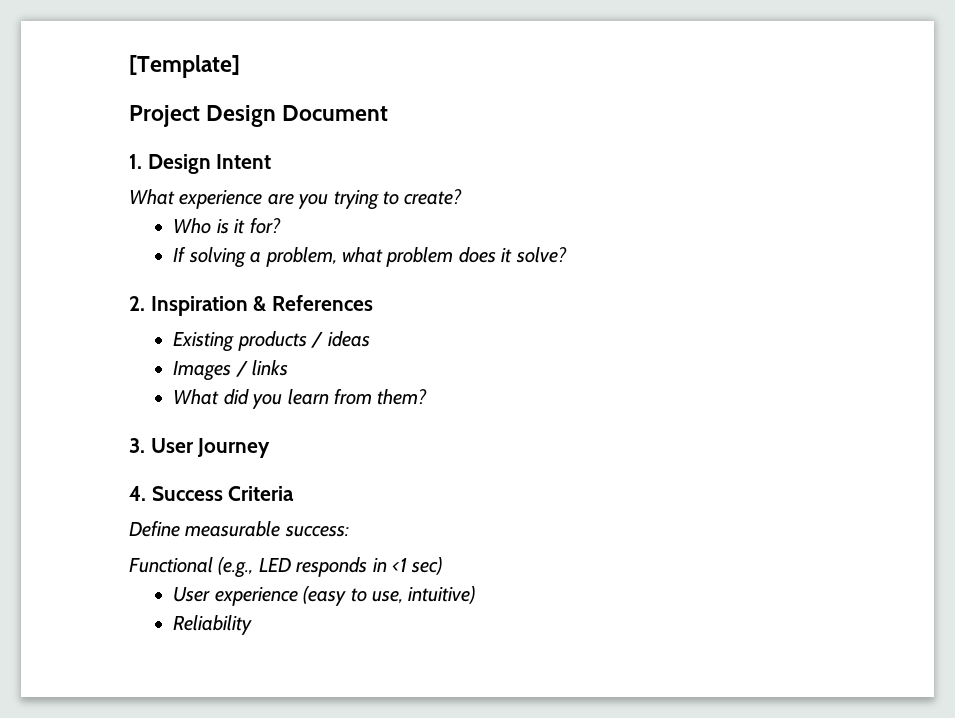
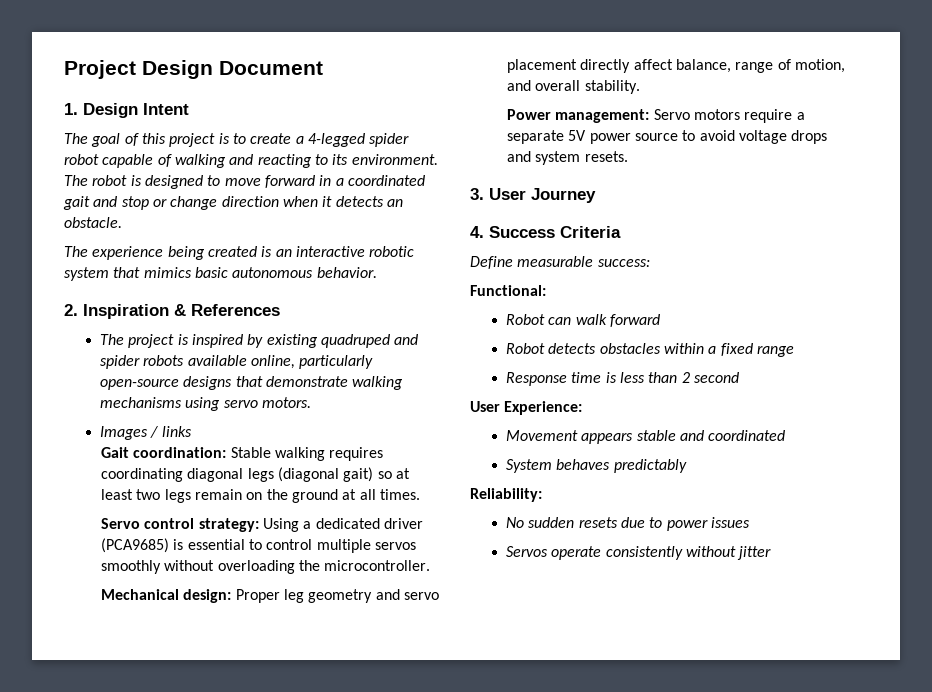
[129,55,240,78] [Template] // -> (64, 69) none
[129,189,463,210] [173,218,281,234] [173,247,567,268] [129,295,374,316] [173,331,370,352] [173,360,289,381] [173,389,428,409] What experience are you trying to create? // Who is it for? // If solving a problem, what problem does it solve? // 2. Inspiration & References // Existing products / ideas // Images / links // What did you learn from them? -> [64,133,410,147] [64,154,438,168] [64,175,425,189] [63,196,403,210] [64,217,122,228] [64,246,415,260] [64,267,377,281] [64,304,280,319] [100,334,419,348] [100,355,374,369] [100,376,404,390] [100,397,312,411] [100,426,192,440] [101,447,384,461] [101,467,411,482] [101,489,421,503] [101,518,424,532] [101,538,417,553] [101,560,431,574] [101,589,440,603] [507,59,846,73] [507,80,640,94] [507,109,805,123] [507,130,828,144] [507,151,628,165] The goal of this project is to create a 4-legged spider robot capable of walking and reacting to its environment. The robot is designed to move forward in a coordinated gait and stop or change direction when it detects an obstacle. // The experience being created is an interactive robotic system that mimics basic autonomous behavior. // 2. Inspiration & References // The project is inspired by existing quadruped and spider robots available online, particularly open-source designs that demonstrate walking mechanisms using servo motors. // Images / links // Gait coordination: Stable walking requires coordinating diagonal legs (diagonal gait) so at least two legs remain on the ground at all times. // Servo control strategy: Using a dedicated driver (PCA9685) is essential to control multiple servos smoothly without overloading the microcontroller. // Mechanical design: Proper leg geometry and servo placement directly affect balance, range of motion, and overall stability. // Power management: Servo motors require a separate 5V power source to avoid voltage drops and system resets.
[129,557,443,578] [173,586,476,606] [173,615,253,635] Functional (e.g., LED responds in <1 sec) // User experience (easy to use, intuitive) // Reliability -> [470,285,546,296] [506,314,661,327] [506,343,795,357] [506,372,740,386] [470,401,583,415] [506,430,786,444] [506,459,687,473] [470,488,542,502] [506,517,751,531] [506,546,772,560] Functional: // Robot can walk forward // Robot detects obstacles within a fixed range // Response time is less than 2 second // User Experience: // Movement appears stable and coordinated // System behaves predictably // Reliability: // No sudden resets due to power issues // Servos operate consistently without jitter

